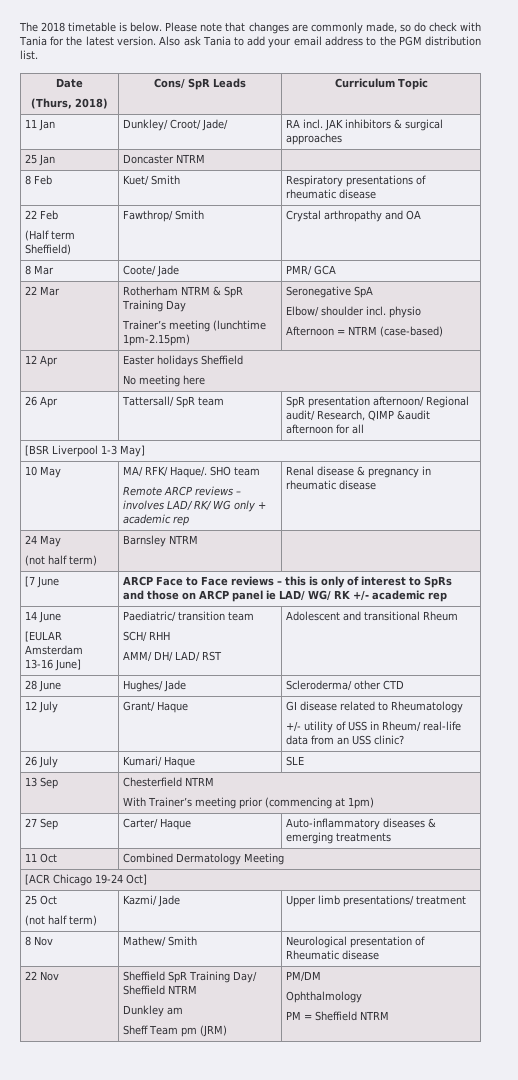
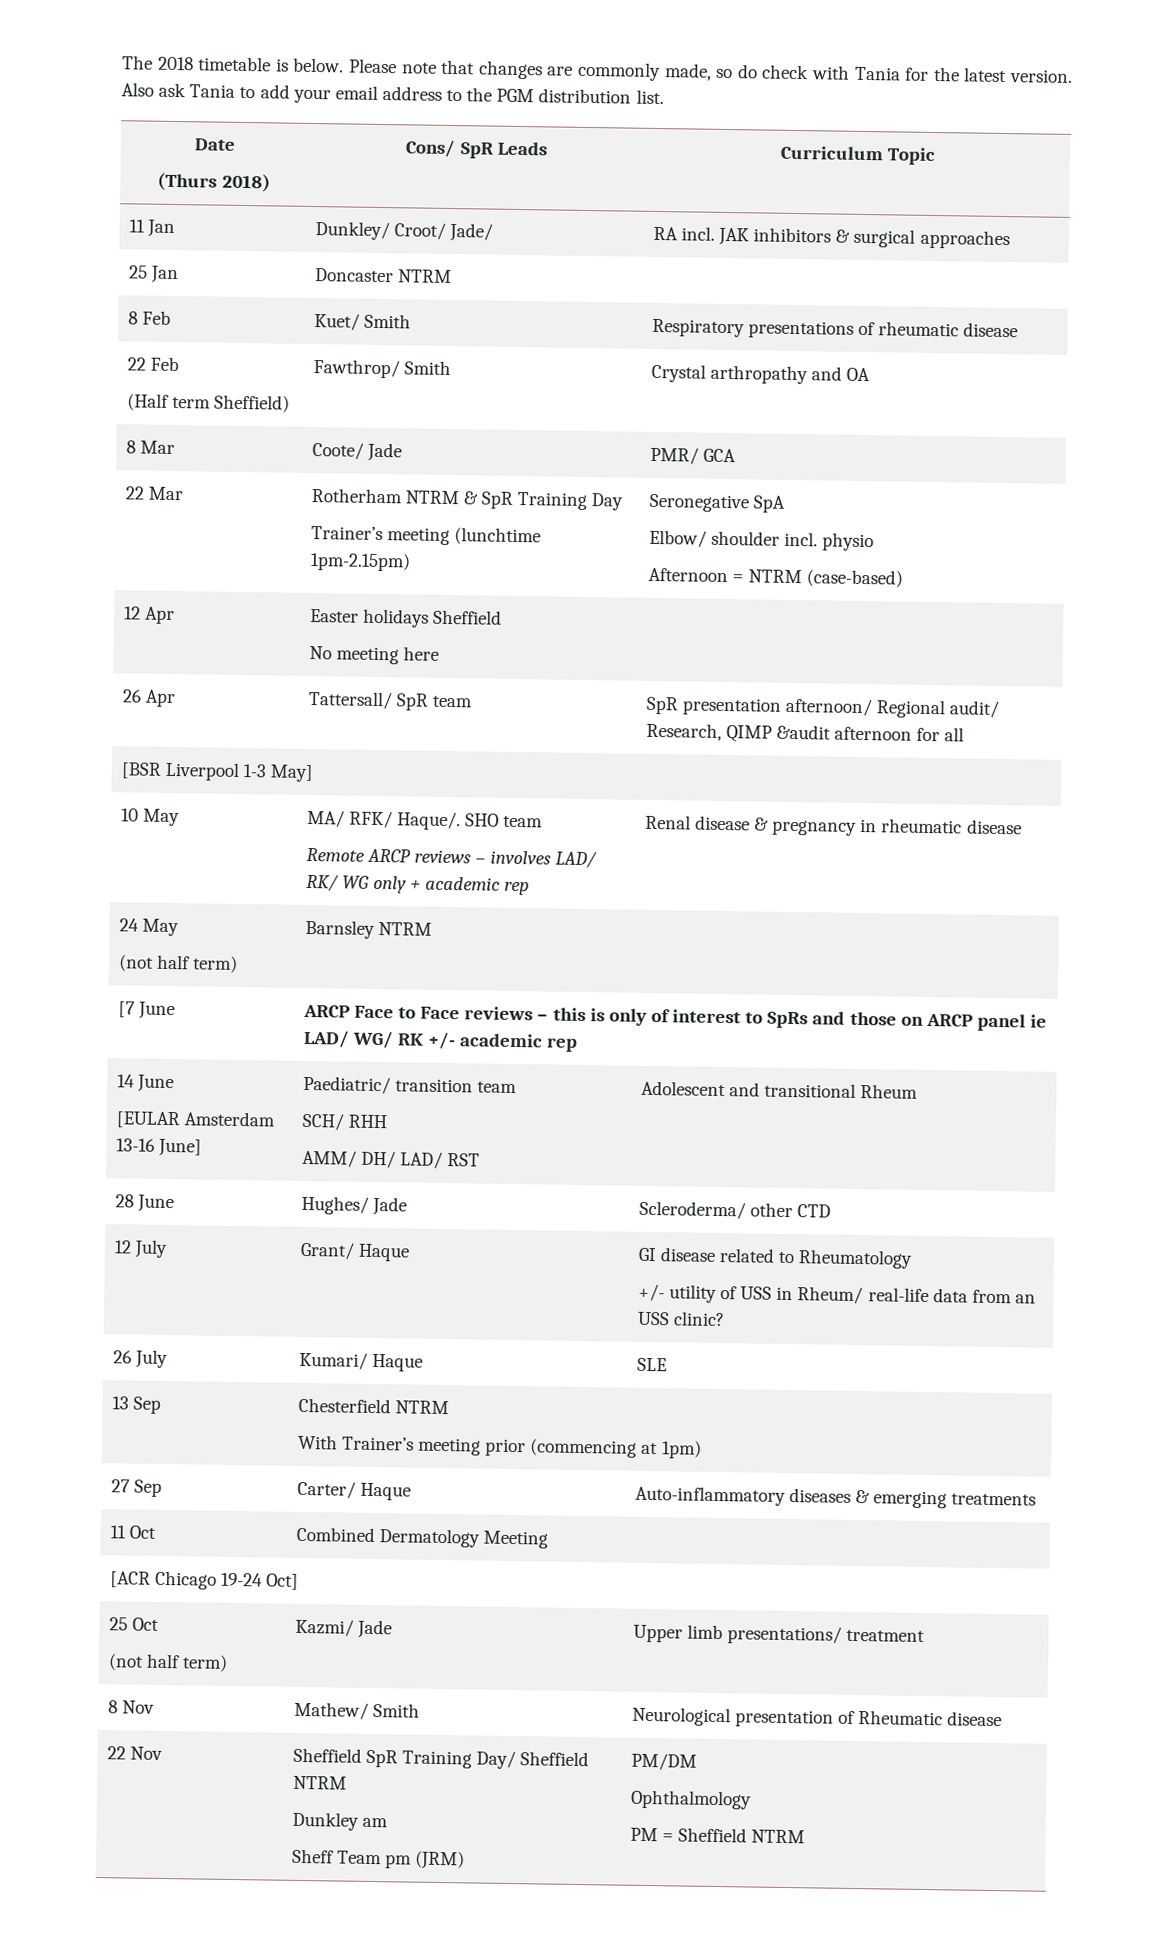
[31,98,72,109] (Thurs, -> [157,172,218,192] (Thurs

